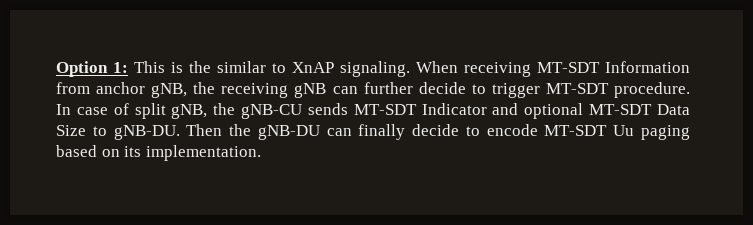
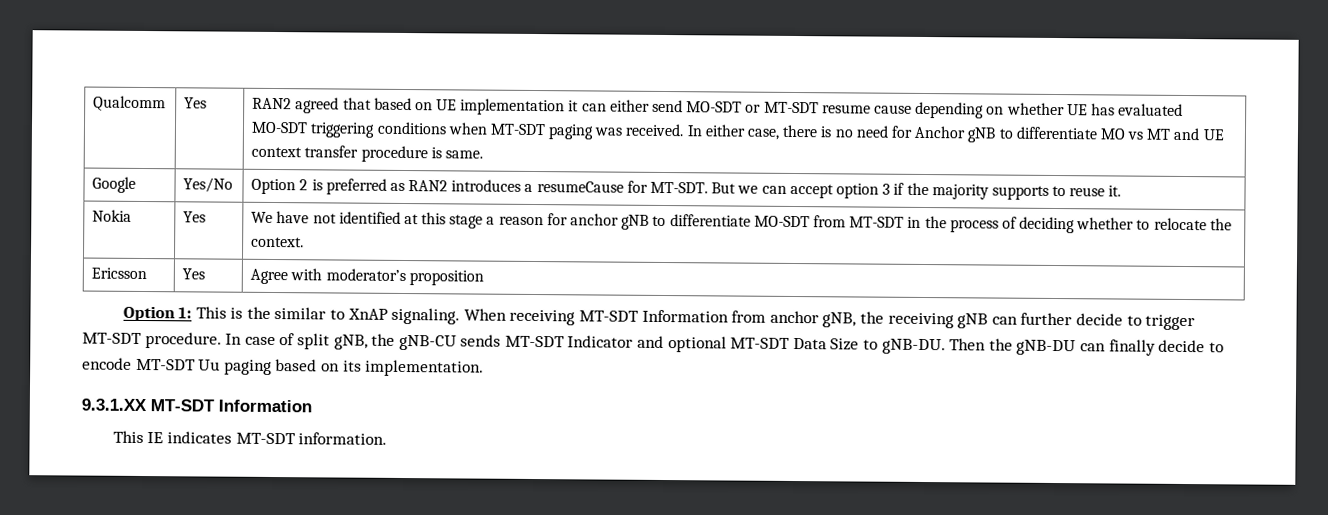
(56, 69) none -> [93,95,167,112] [184,97,208,109] [252,97,1184,119] [251,121,1225,143] [251,145,483,163] [92,176,137,193] [183,177,234,193] [251,178,1122,200] [92,209,133,222] [183,211,207,223] [251,211,1232,234] [251,236,305,248] [91,267,148,280] [182,268,206,280] [250,268,484,286] Qualcomm | Yes | RAN2 agreed that based on UE implementation it can either send MO-SDT or MT-SDT resume cause depending on whether UE has evaluated MO-SDT triggering conditions when MT-SDT paging was received. In either case, there is no need for Anchor gNB to differentiate MO vs MT and UE context transfer procedure is same. // Google | Yes/No | Option 2 is preferred as RAN2 introduces a resumeCause for MT-SDT. But we can accept option 3 if the majority supports to reuse it. // Nokia | Yes | We have not identified at this stage a reason for anchor gNB to differentiate MO-SDT from MT-SDT in the process of deciding whether to relocate the context. // Ericsson | Yes | Agree with moderator’s proposition //
(261, 153) none -> [81,398,312,413] [112,430,388,445] // 9.3.1.XX MT-SDT Information // This IE indicates MT-SDT information.

